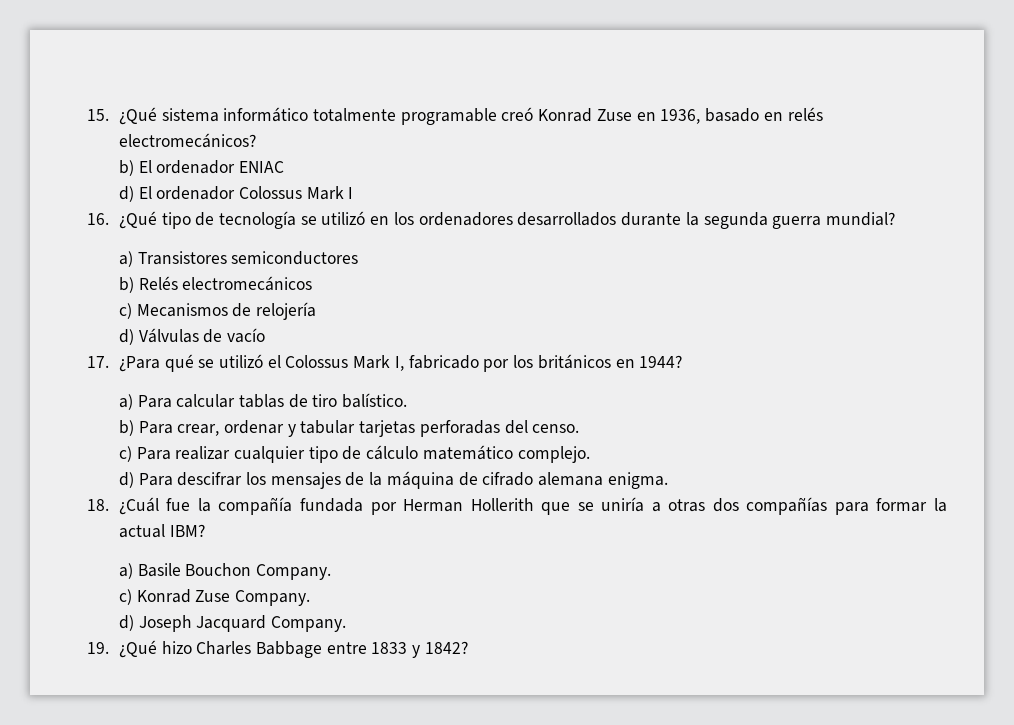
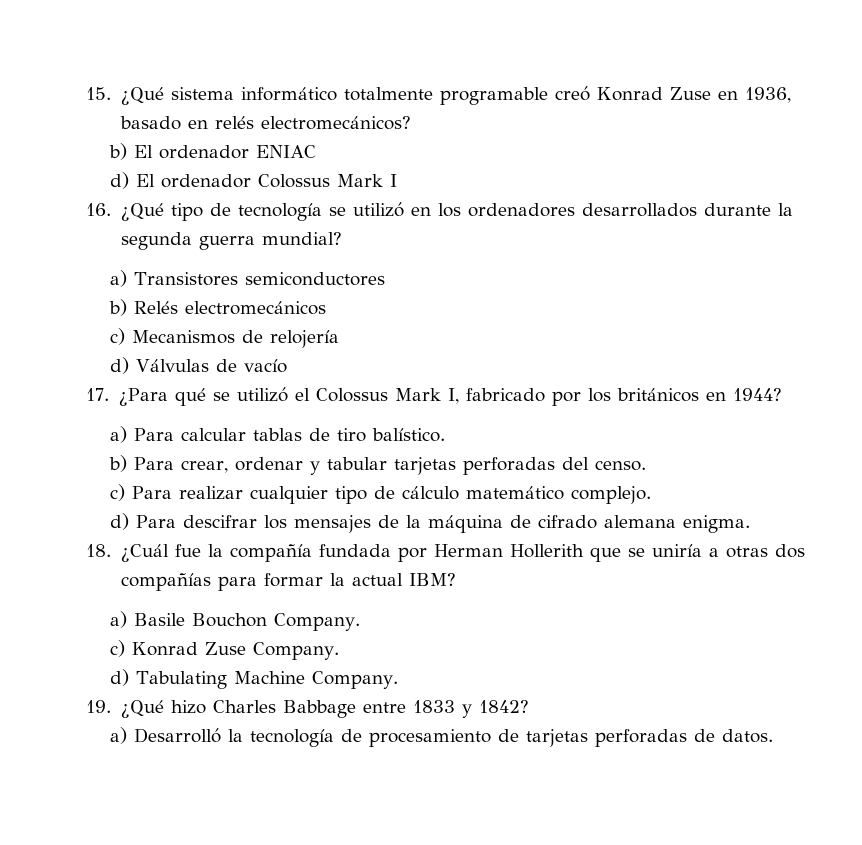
[138,615,267,632] Joseph Jacquard -> [136,671,306,689] Tabulating Machine
(468, 647) none -> [110,727,774,747] // a) Desarrolló la tecnología de procesamiento de tarjetas perforadas de datos.

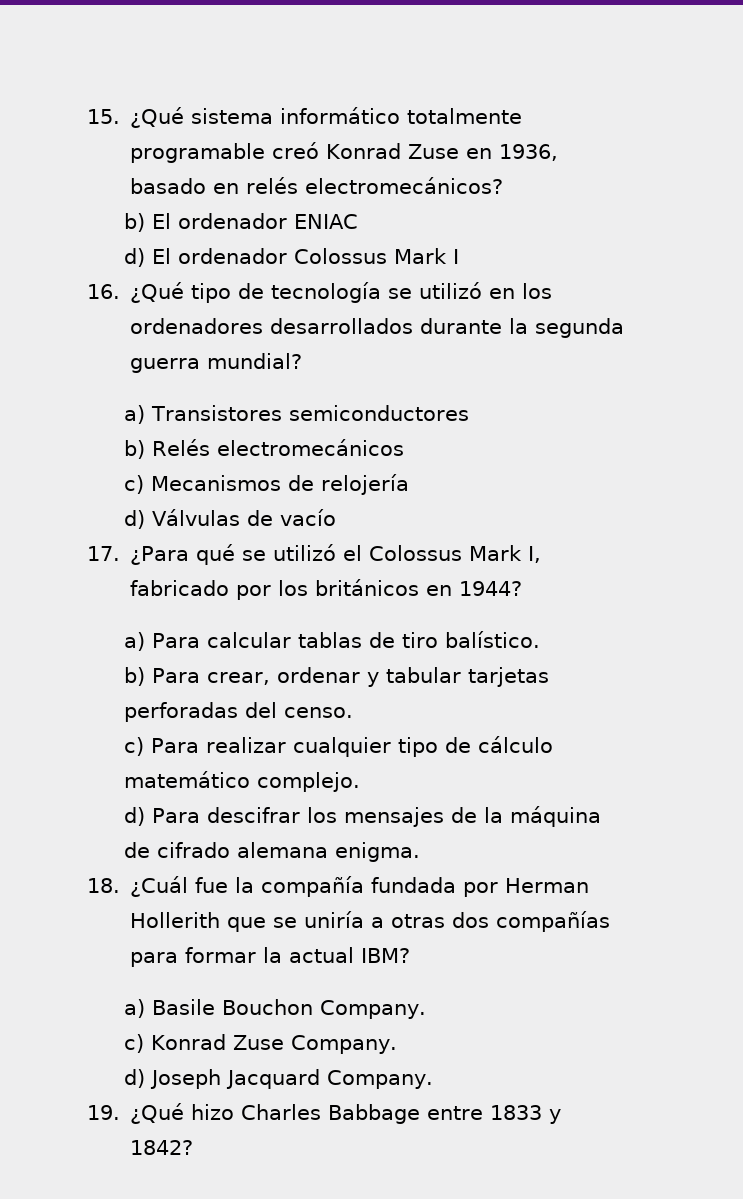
[136,671,306,689] Tabulating Machine -> [150,1069,321,1089] Joseph Jacquard
[110,727,774,747] // a) Desarrolló la tecnología de procesamiento de tarjetas perforadas de datos. -> (194, 1147) none

